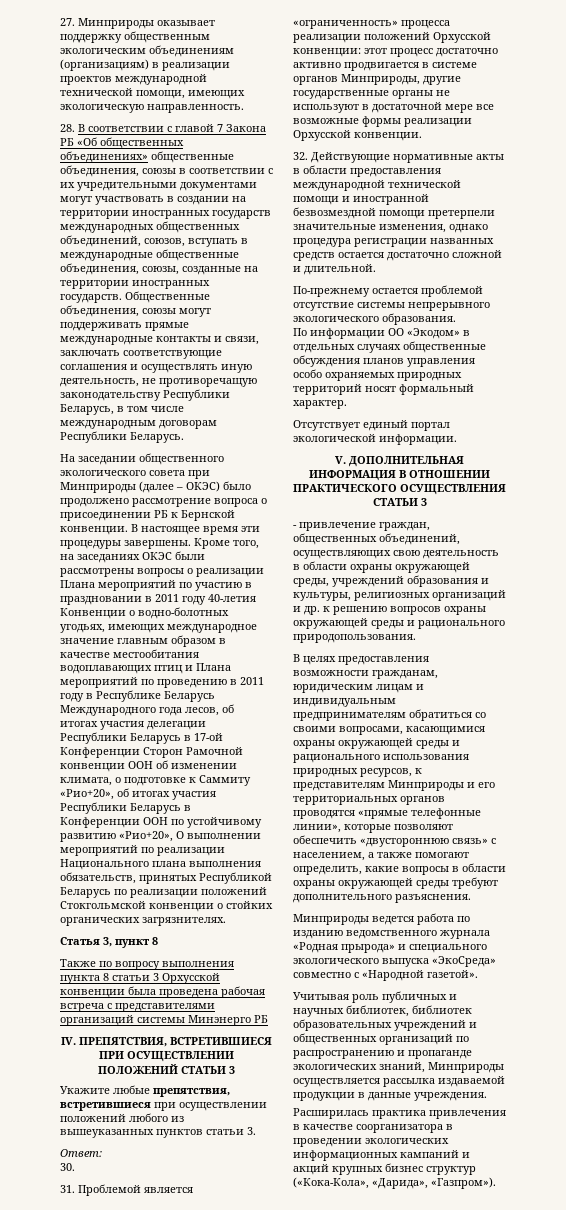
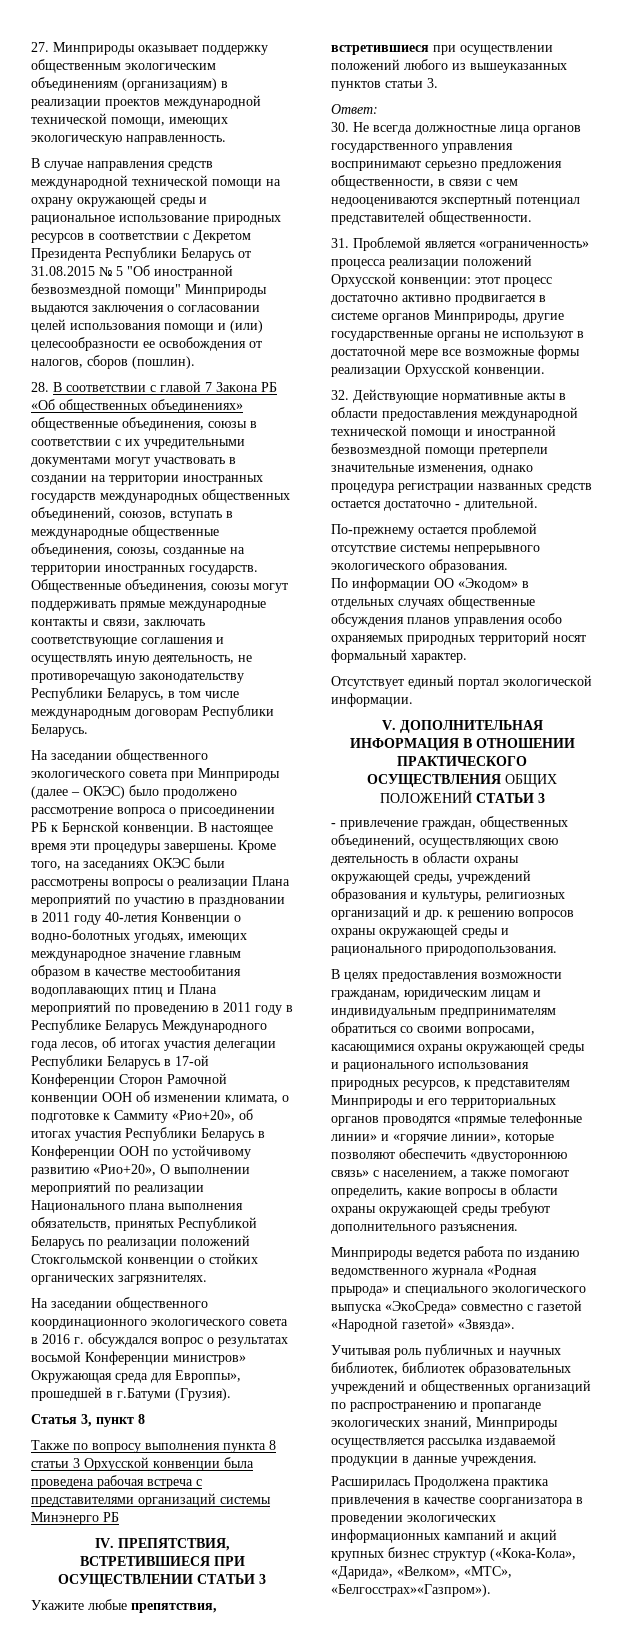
(244, 108) none -> [31,158,213,171] [31,175,281,189] [31,193,207,207] [31,215,281,225] [31,230,251,243] [31,247,251,261] [31,265,233,279] [31,283,267,297] [31,305,260,315] [31,319,263,333] [31,337,262,351] [31,355,195,369] // В случае направления средств международной технической помощи на охрану окружающей среды и рациональное использование природных ресурсов в соответствии с Декретом Президента Республики Беларусь от 31.08.2015 № 5 "Об иностранной безвозмездной помощи" Минприроды выдаются заключения о согласовании целей использования помощи и (или) целесообразности ее освобождения от налогов, сборов (пошлин).
(226, 921) none -> [31,1297,208,1311] [31,1319,288,1329] [31,1333,288,1347] [31,1351,246,1365] [31,1370,241,1383] [31,1387,231,1401] // На заседании общественного координационного экологического совета в 2016 г. обсуждался вопрос о результатах восьмой Конференции министров» Окружающая среда для Европпы», прошедшей в г.Батуми (Грузия).
[98,1064,178,1074] ПОЛОЖЕНИЙ -> (193, 1580) none
(75, 1167) none -> [353,122,581,135] [331,143,513,153] [331,161,562,171] [331,175,518,189] [331,193,580,207] [331,211,532,225] Не всегда должностные лица органов государственного управления воспринимают серьезно предложения общественности, в связи с чем недооцениваются экспертный потенциал представителей общественности.
[452,250,502,258] [293,266,301,272] сложной и -> [455,504,460,508] -
(506, 489) none -> [505,774,557,787] [379,790,472,803] ОБЩИХ ПОЛОЖЕНИЙ
(481, 813) none -> [331,1134,447,1144] линии» и «горячие
[362,970,478,981] «Народной газетой». -> [537,1300,582,1311] [331,1318,515,1332] газетой «Народной газетой» «Звязда».
(369, 1113) none -> [414,1476,490,1489] Продолжена
[431,1177,496,1189] «Газпром»). -> [397,1566,512,1578] [331,1584,491,1597] «Велком», «МТС», «Белгосстрах»«Газпром»).

